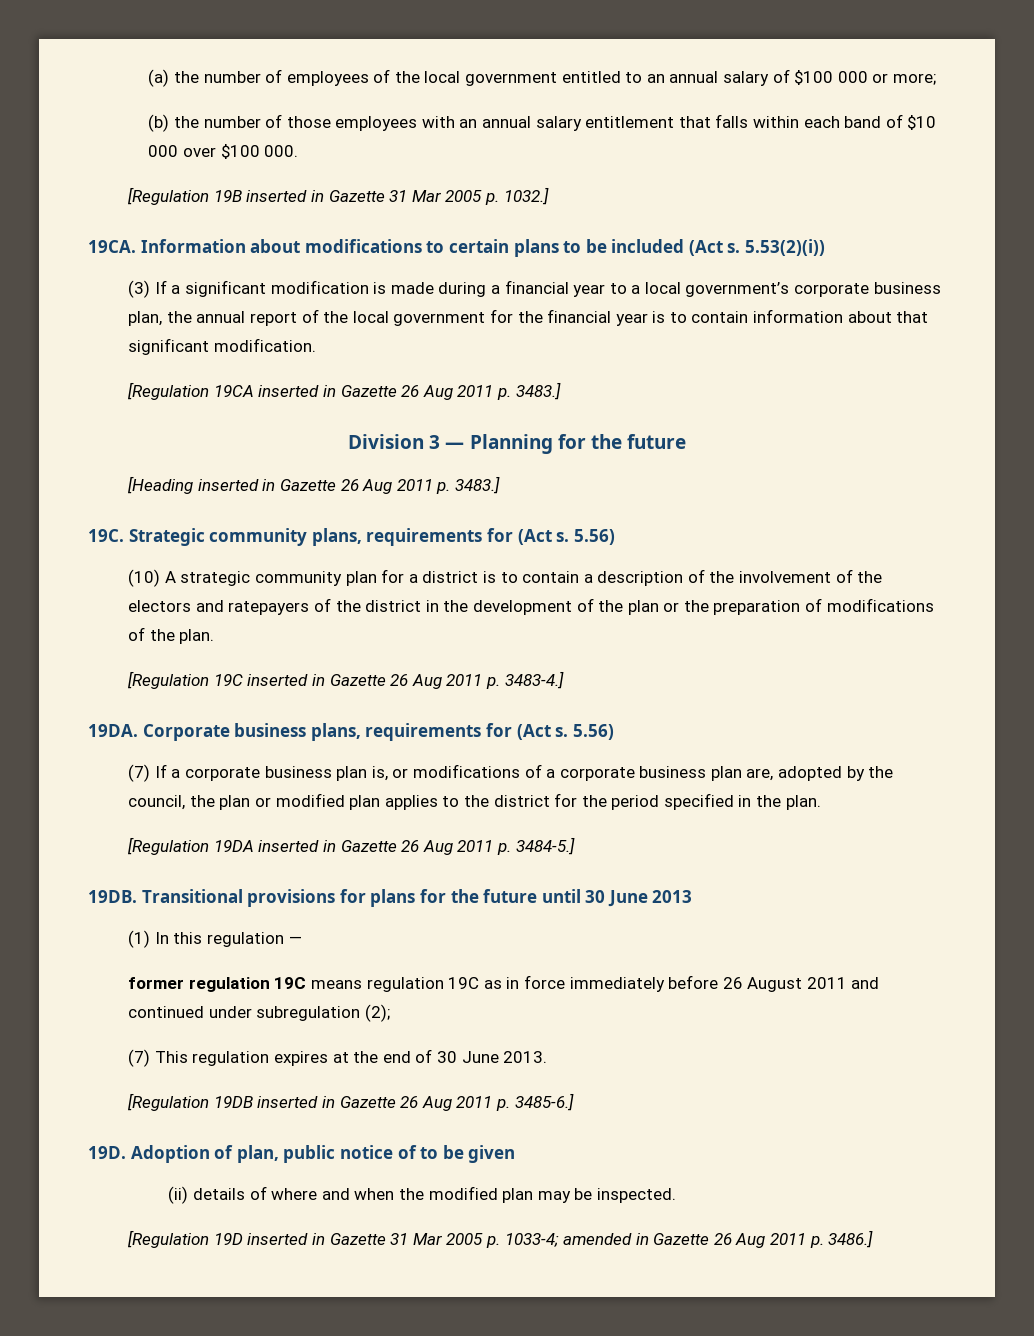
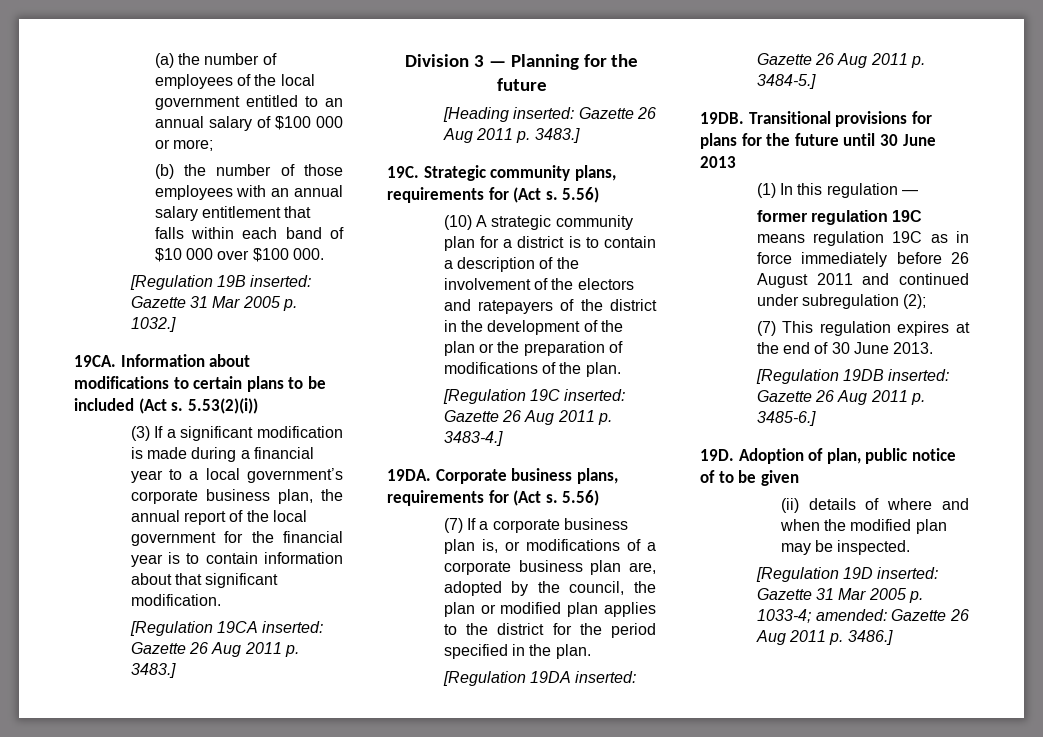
[246,190,324,202] inserted in -> [250,275,312,287] inserted:
[258,385,336,397] inserted in -> [262,621,324,633] inserted:
[197,479,276,491] inserted in -> [513,107,575,119] inserted:
[247,674,325,686] inserted in -> [564,389,626,401] inserted:
[258,840,336,852] inserted in -> [575,671,637,683] inserted:
[257,1096,335,1108] inserted in -> [888,369,950,381] inserted:
[247,1233,325,1245] inserted in -> [877,567,939,579] inserted:
[563,1233,649,1245] amended in -> [815,609,887,621] amended:

